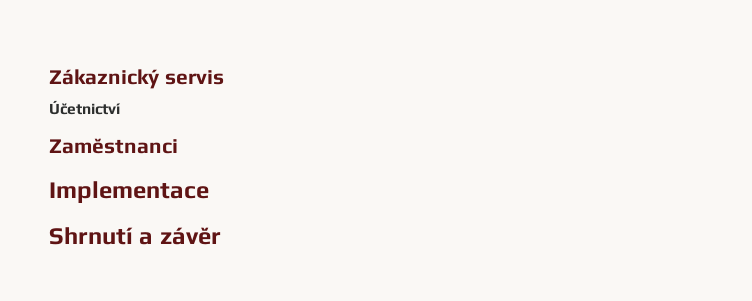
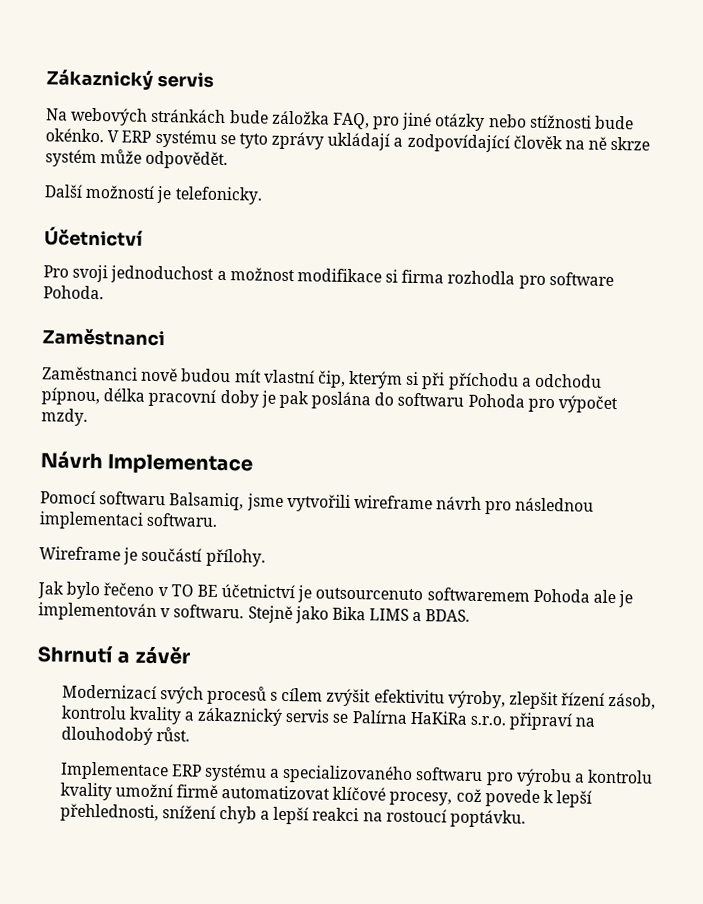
[49,100,121,115] [49,138,178,154] [49,181,209,203] [49,227,221,245] Účetnictví // Zaměstnanci // Implementace // Shrnutí a závěr -> [46,107,635,132] [45,128,651,153] [45,149,229,170] [44,184,263,205] [44,226,143,247] [43,264,614,289] [43,285,104,300] [42,328,165,347] [42,366,603,391] [41,387,619,414] [41,408,88,426] [40,451,254,475] [40,490,595,515] [39,511,219,530] [39,546,266,567] [37,581,634,608] [38,602,471,624] [37,645,190,665] [61,684,657,710] [60,705,596,731] [60,726,190,745] [59,761,654,787] [59,782,593,808] [59,803,527,828] Na webových stránkách bude záložka FAQ, pro jiné otázky nebo stížnosti bude okénko. V ERP systému se tyto zprávy ukládají a zodpovídající člověk na ně skrze systém může odpovědět. // Další možností je telefonicky. // Účetnictví // Pro svoji jednoduchost a možnost modifikace si firma rozhodla pro software Pohoda. // Zaměstnanci // Zaměstnanci nově budou mít vlastní čip, kterým si při příchodu a odchodu pípnou, délka pracovní doby je pak poslána do softwaru Pohoda pro výpočet mzdy. // Návrh Implementace // Pomocí softwaru Balsamiq, jsme vytvořili wireframe návrh pro následnou implementaci softwaru. // Wireframe je součástí přílohy. // Jak bylo řečeno v TO BE účetnictví je outsourcenuto softwaremem Pohoda ale je implementován v softwaru. Stejně jako Bika LIMS a BDAS. // Shrnutí a závěr // Modernizací svých procesů s cílem zvýšit efektivitu výroby, zlepšit řízení zásob, kontrolu kvality a zákaznický servis se Palírna HaKiRa s.r.o. připraví na dlouhodobý růst. // Implementace ERP systému a specializovaného softwaru pro výrobu a kontrolu kvality umožní firmě automatizovat klíčové procesy, což povede k lepší přehlednosti, snížení chyb a lepší reakci na rostoucí poptávku.

